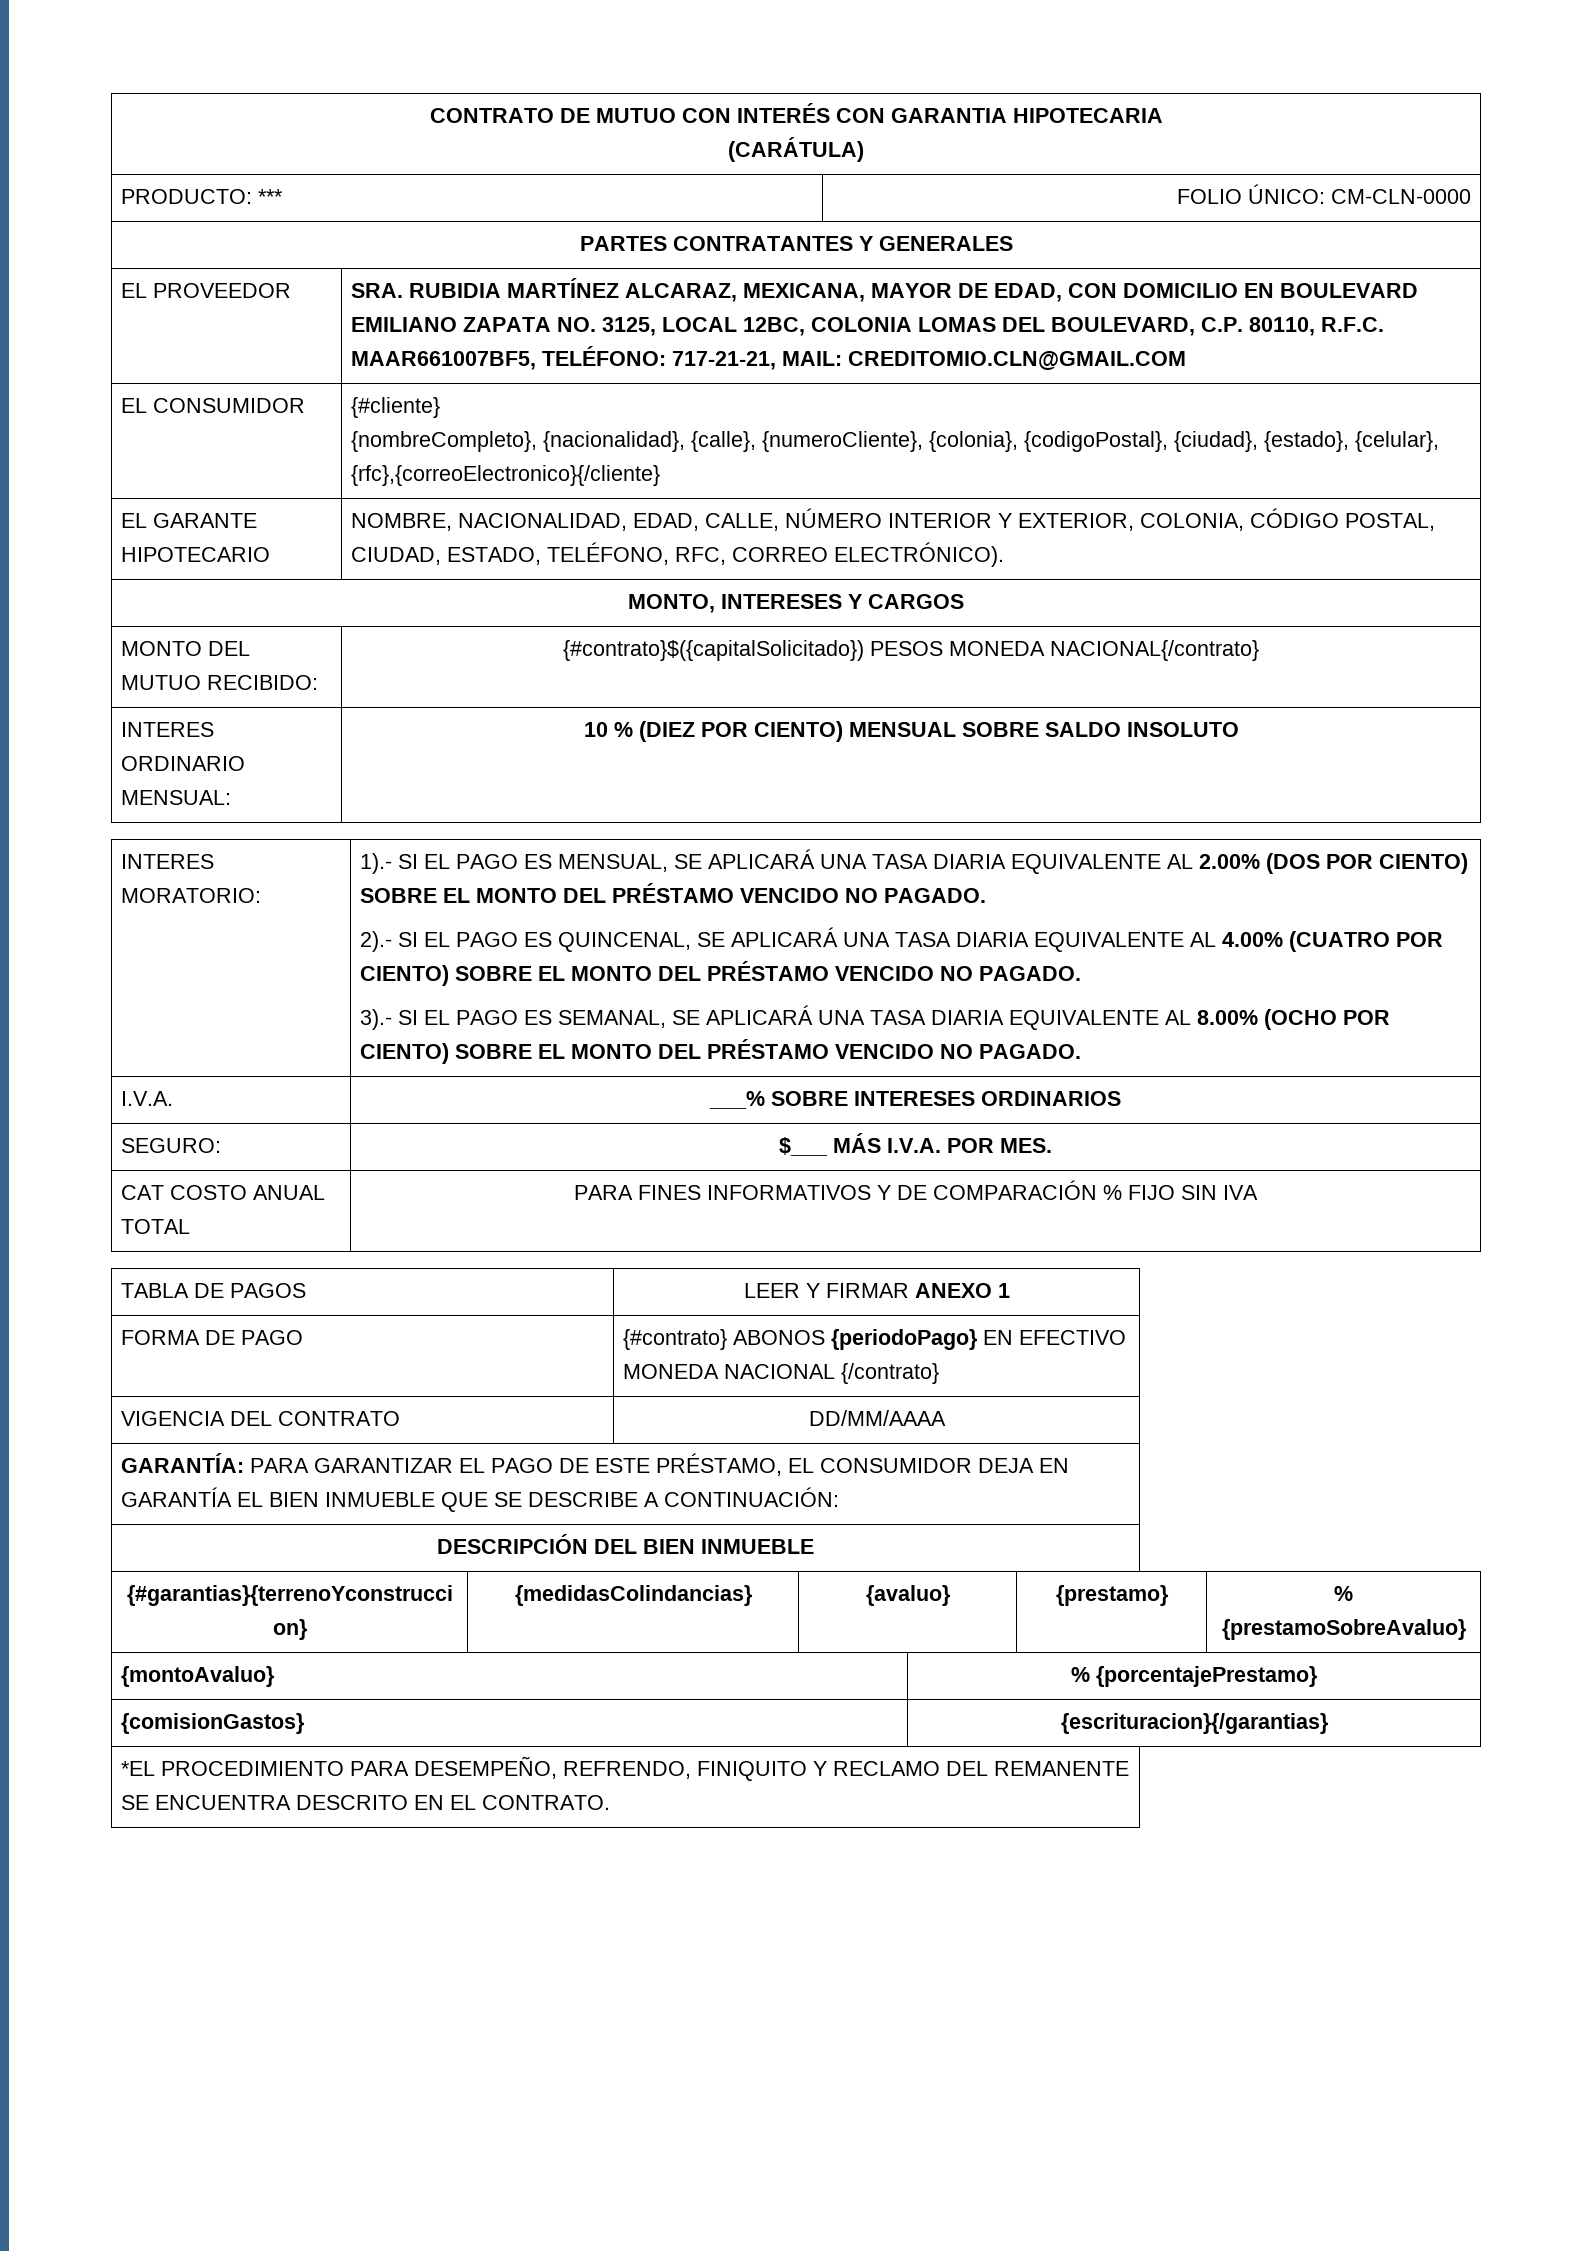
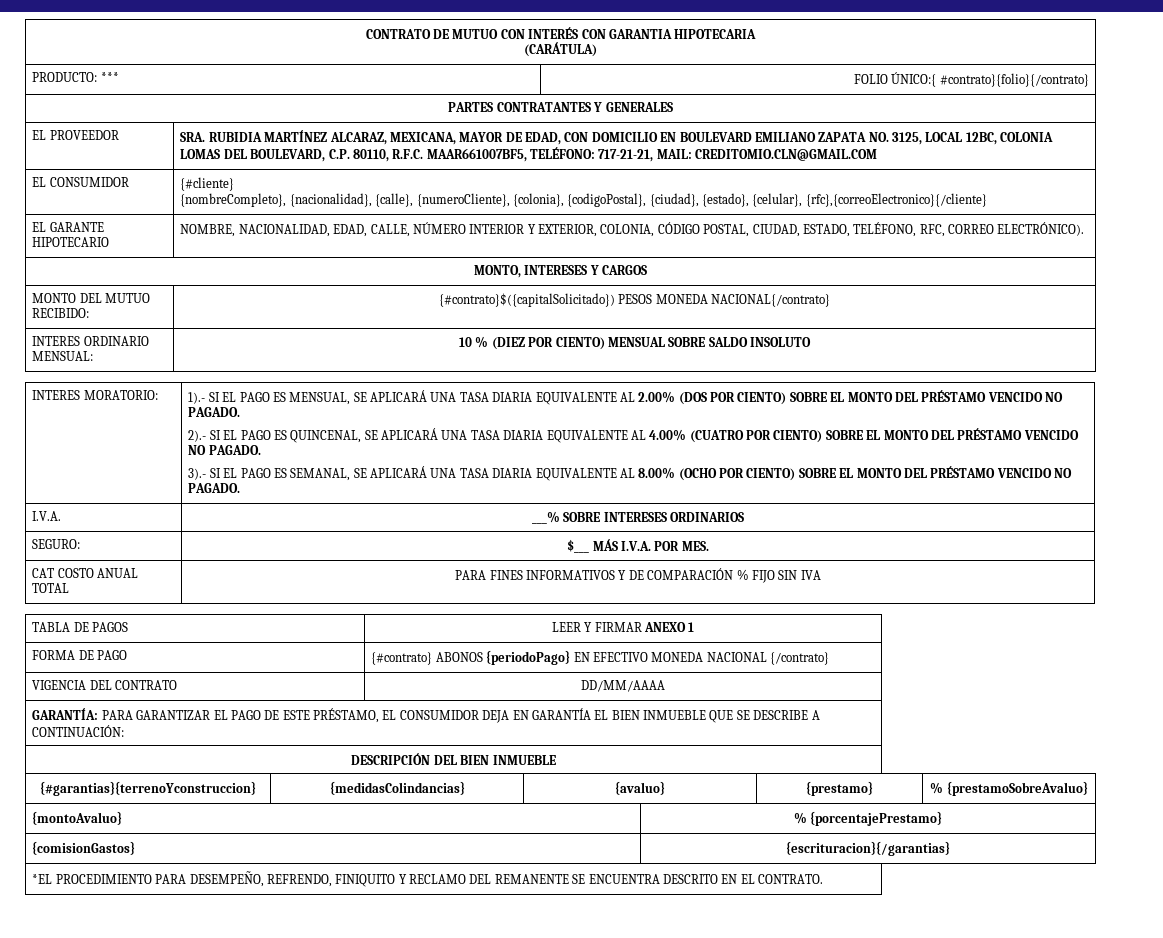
[1247,184,1471,204] ÚNICO: CM-CLN-0000 -> [891,72,1089,87] ÚNICO:{ #contrato}{folio}{/contrato}

